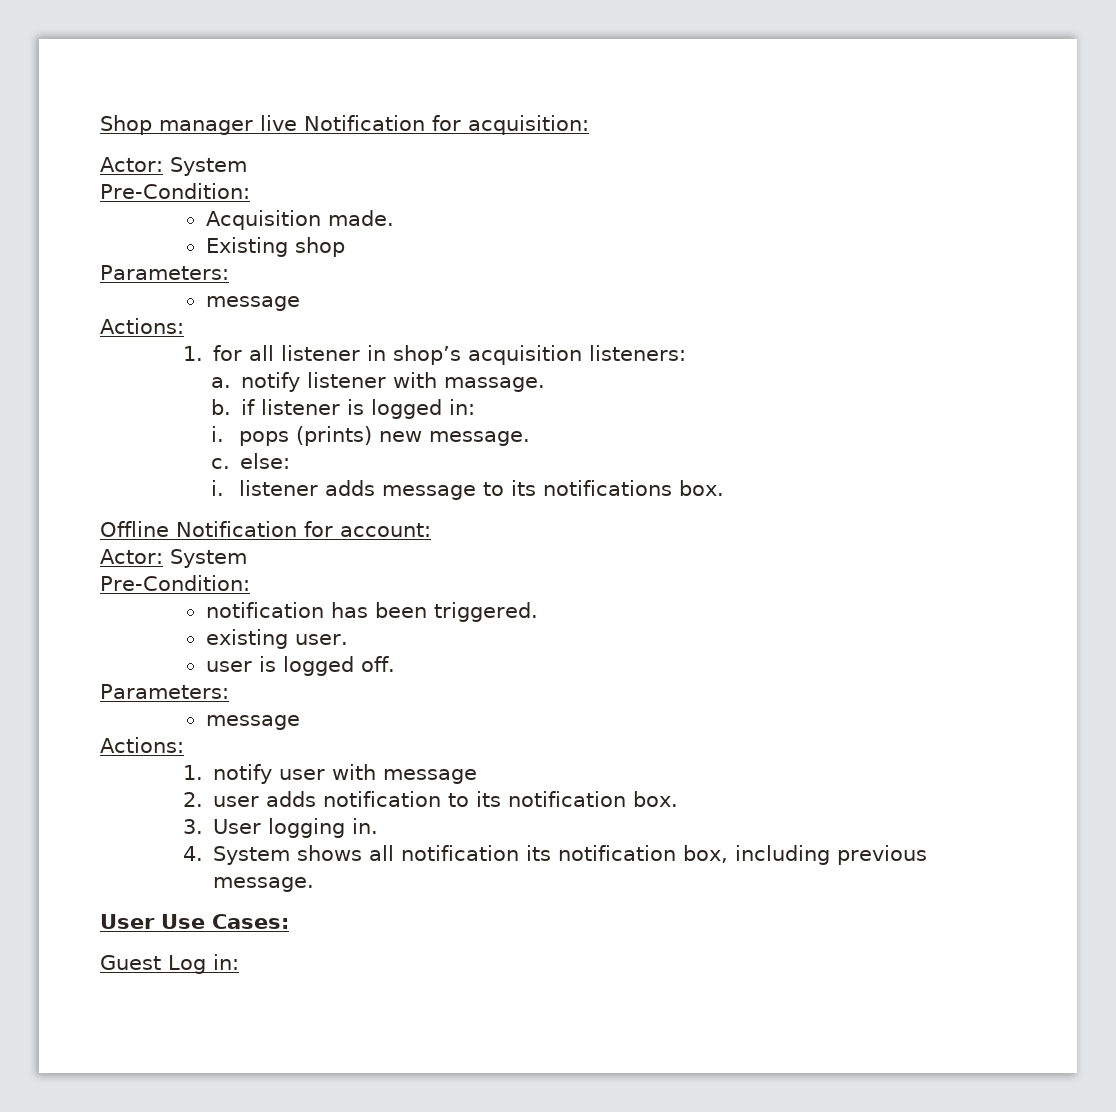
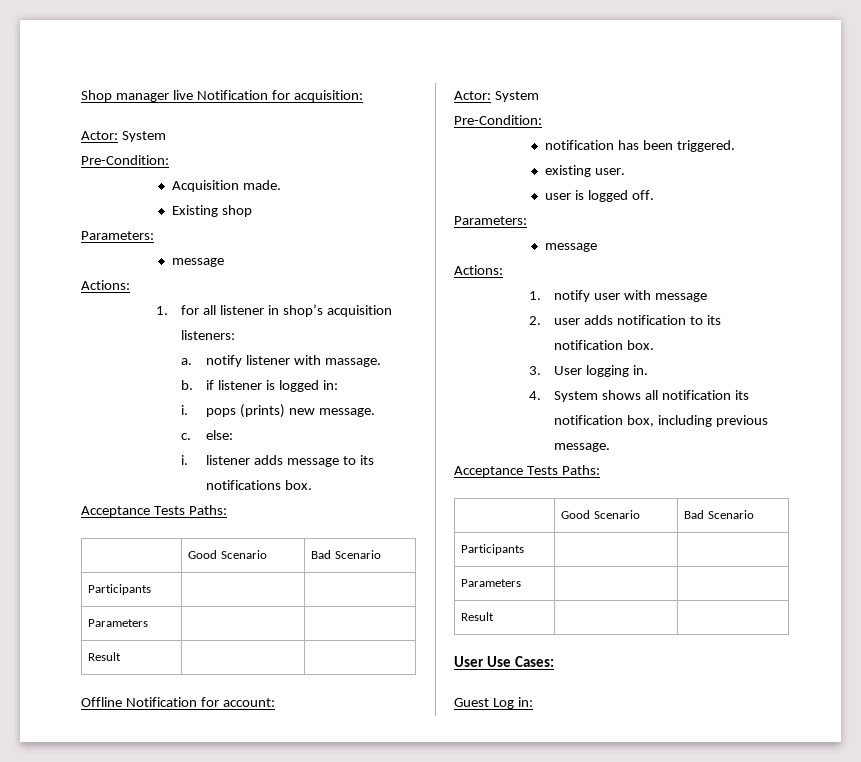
(724, 488) none -> [81,505,227,517] [188,550,267,559] [311,550,381,559] [88,584,152,595] [88,619,149,627] [88,652,122,661] // Acceptance Tests Paths: // | Good Scenario | Bad Scenario // Participants | | // Parameters | | // Result | |
(315, 884) none -> [454,465,600,477] [561,510,640,519] [684,510,754,519] [461,544,525,555] [461,579,522,587] [461,612,495,621] // Acceptance Tests Paths: // | Good Scenario | Bad Scenario // Participants | | // Parameters | | // Result | |

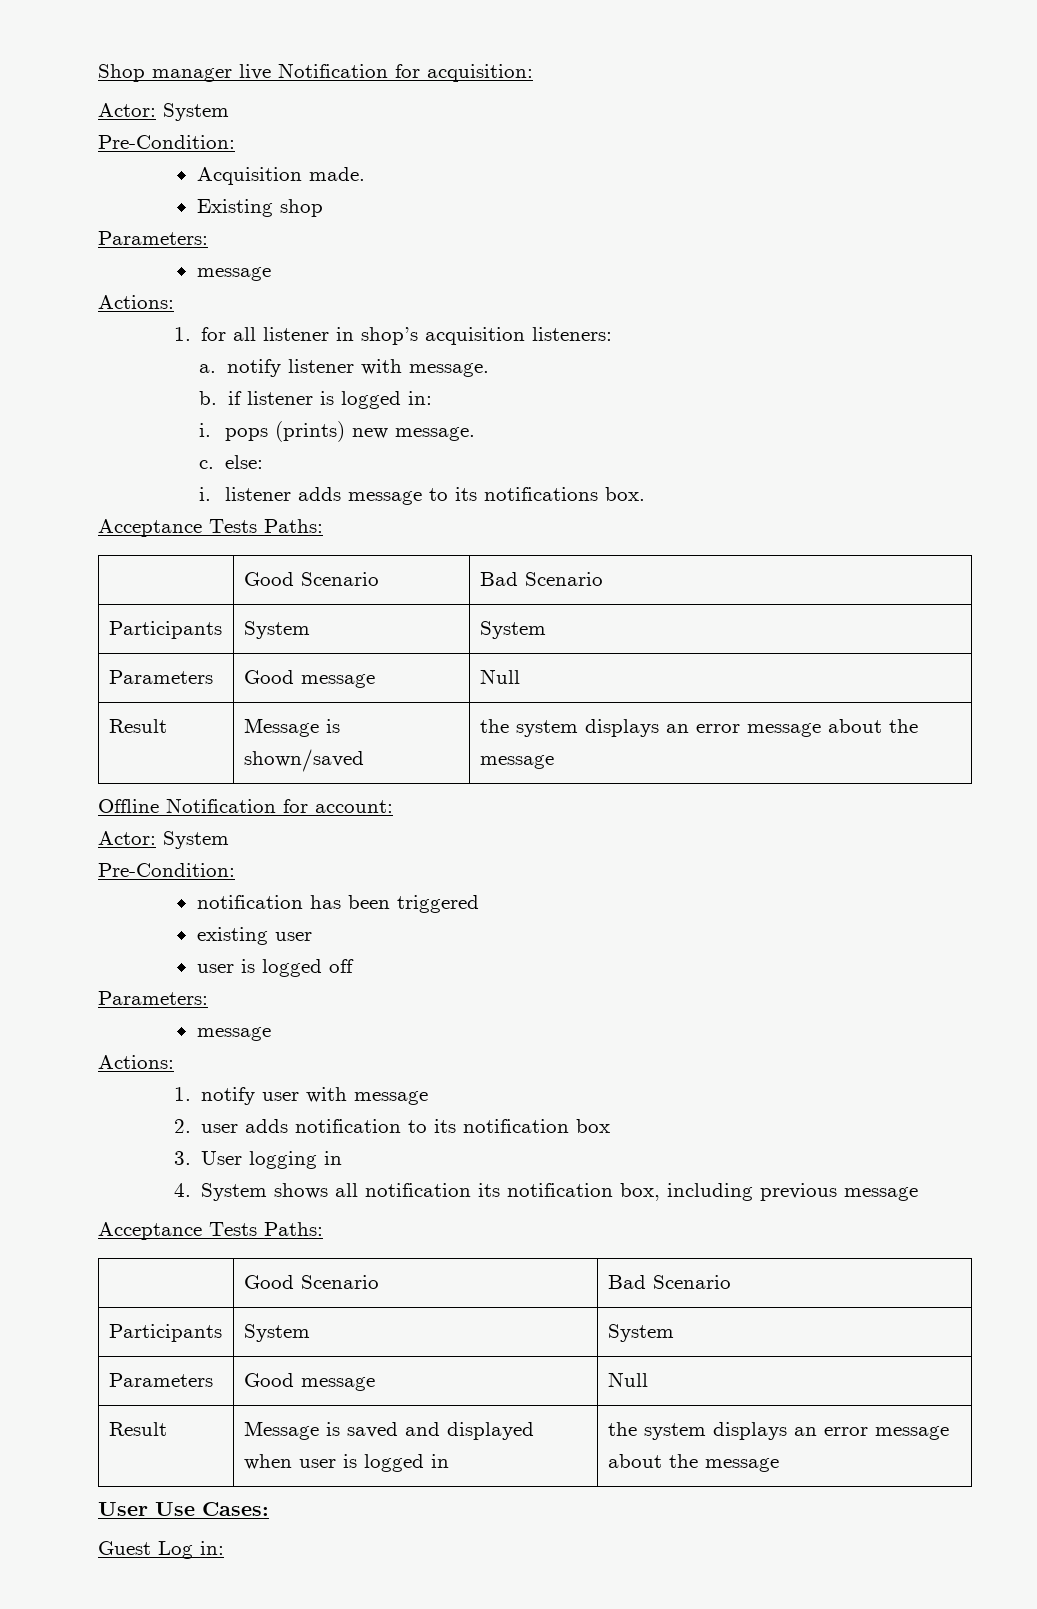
[325,358,382,367] massage. -> [408,363,489,377] message.
[88,619,149,627] [88,652,122,661] | // Parameters | | // Result | | -> [243,621,310,639] [479,621,546,639] [108,670,213,684] [243,670,375,688] [479,669,520,684] [108,719,167,733] [243,718,340,737] [243,749,364,772] [479,719,918,737] [479,755,554,769] System | System // Parameters | Good message | Null // Result | Message is shown/saved | the system displays an error message about the message
[676,140,735,152] triggered. -> [396,895,479,913] triggered
[595,168,626,175] [545,190,654,202] user. // user is logged off. -> [274,932,312,941] [196,959,354,977] user // user is logged off
[627,340,655,350] box. -> [576,1119,611,1133] box
[633,365,649,375] in. -> [324,1151,343,1165] in
[554,443,611,452] [454,465,600,477] [561,510,640,519] [684,510,754,519] [461,544,525,555] [461,579,522,587] [461,612,495,621] message. // Acceptance Tests Paths: // | Good Scenario | Bad Scenario // Participants | | // Parameters | | // Result | | -> [844,1187,919,1201] [98,1222,323,1240] [243,1275,379,1289] [607,1275,731,1289] [108,1324,222,1342] [243,1324,310,1342] [607,1324,674,1342] [108,1373,213,1387] [243,1373,375,1391] [607,1372,648,1387] [108,1422,167,1436] [243,1421,534,1440] [243,1454,449,1472] [607,1422,949,1440] [607,1454,779,1472] message // Acceptance Tests Paths: // | Good Scenario | Bad Scenario // Participants | System | System // Parameters | Good message | Null // Result | Message is saved and displayed when user is logged in | the system displays an error message about the message

